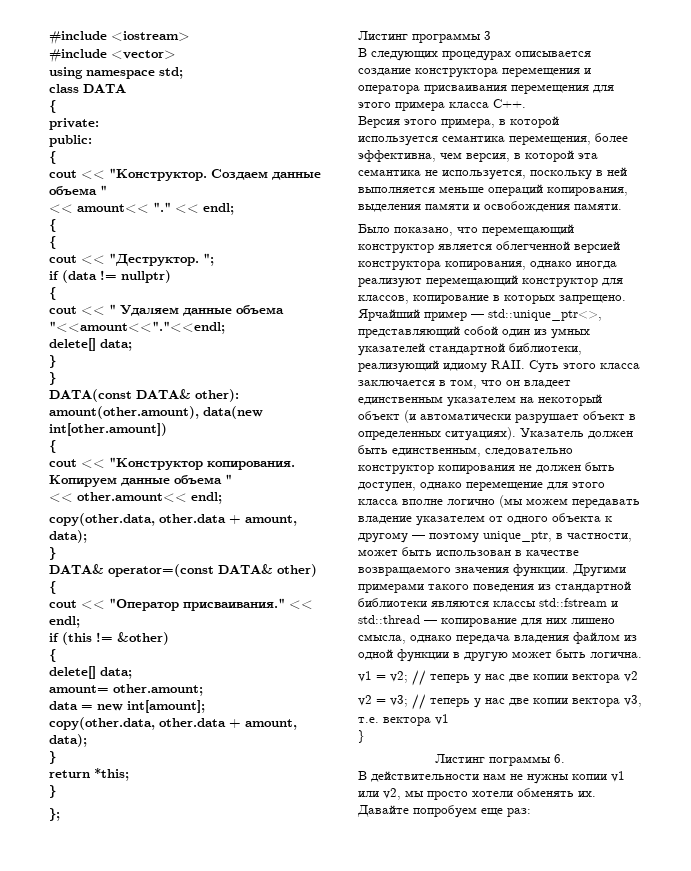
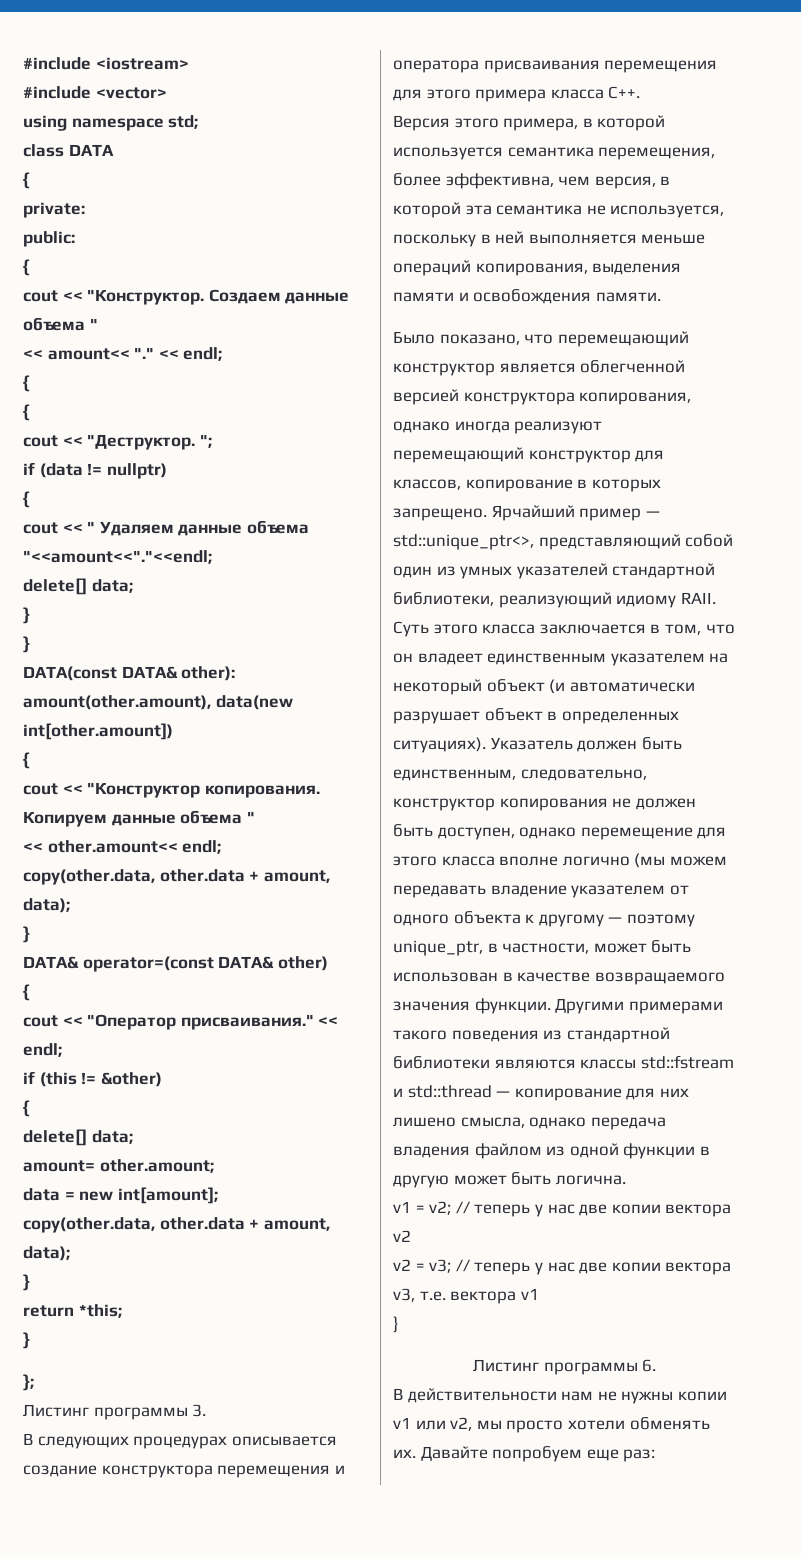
[484,31,491,40] 3 -> [192,1404,207,1417] 3.
[485,448,573,456] следовательно -> [520,769,647,781] следовательно,
[489,756,551,766] пограммы -> [543,1362,638,1375] программы

